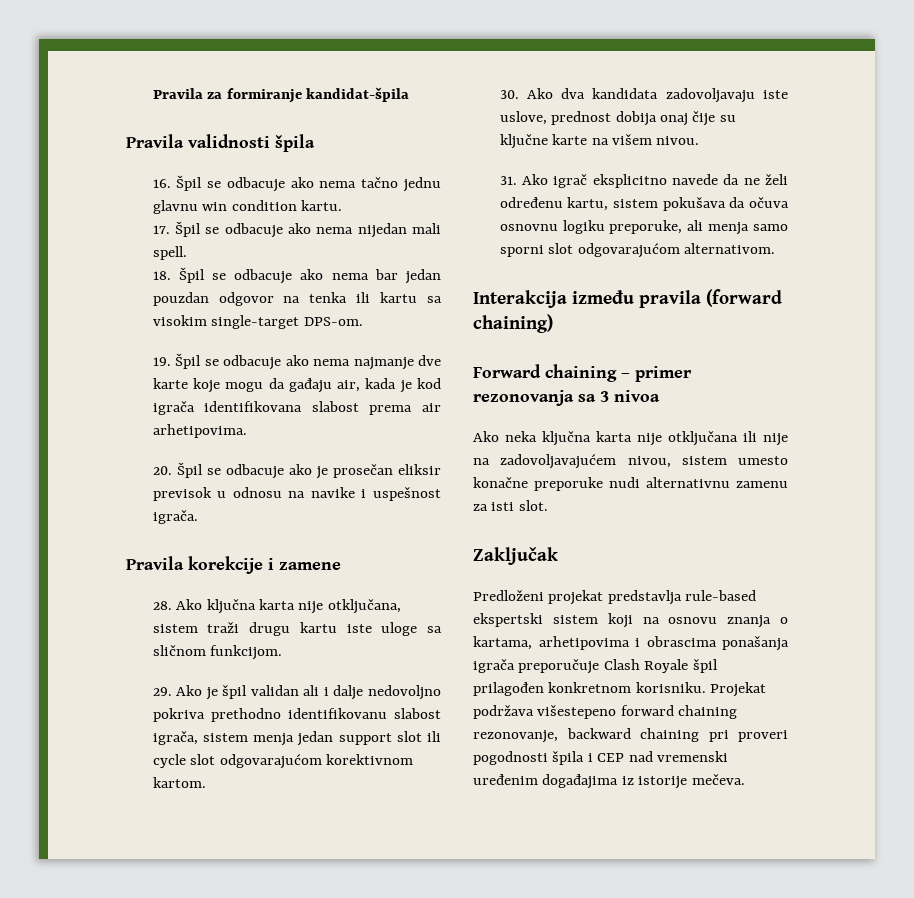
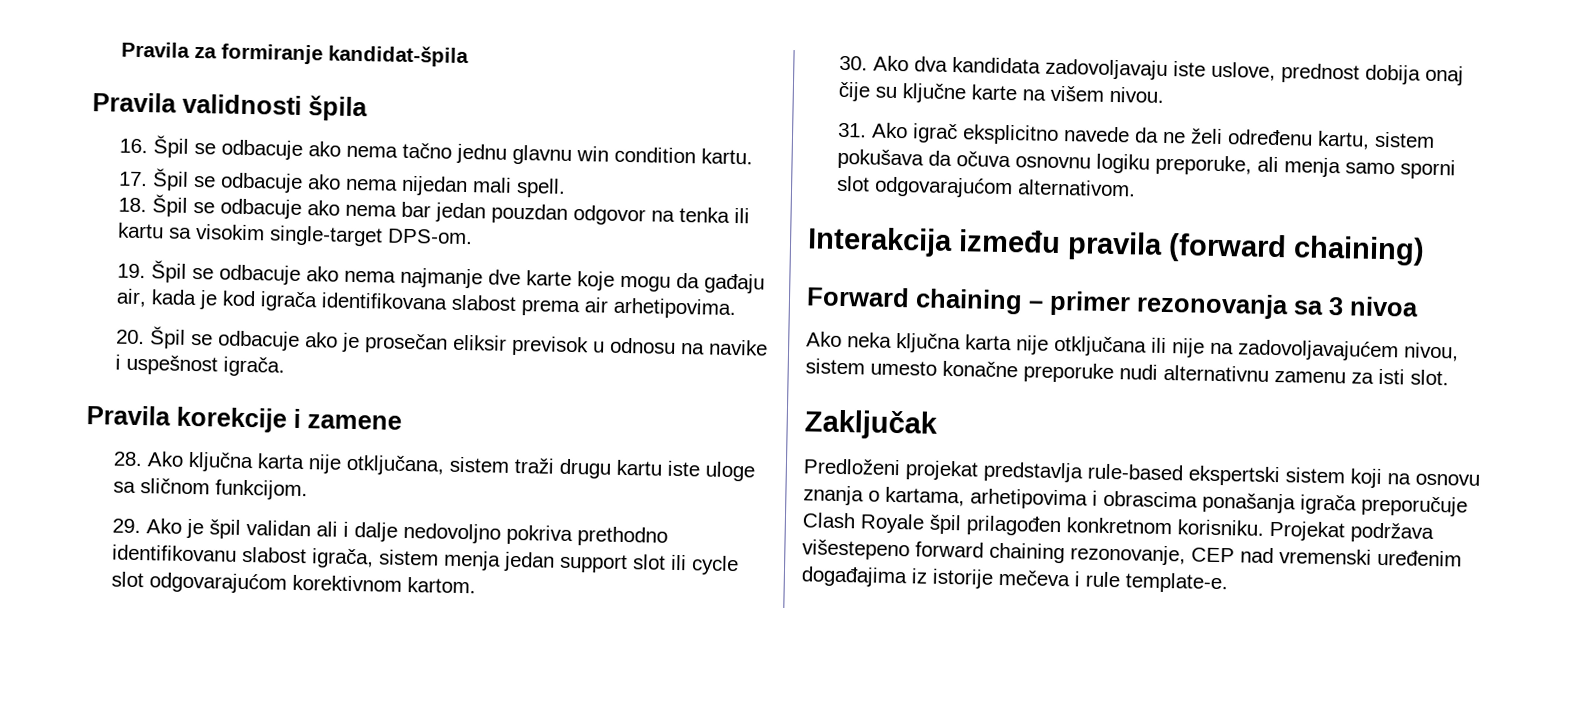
[566,728,788,742] [473,751,593,765] backward chaining pri proveri pogodnosti špila i -> (1186, 555) none
[691,774,745,785] mečeva. -> [998,569,1228,594] mečeva i rule template-e.

